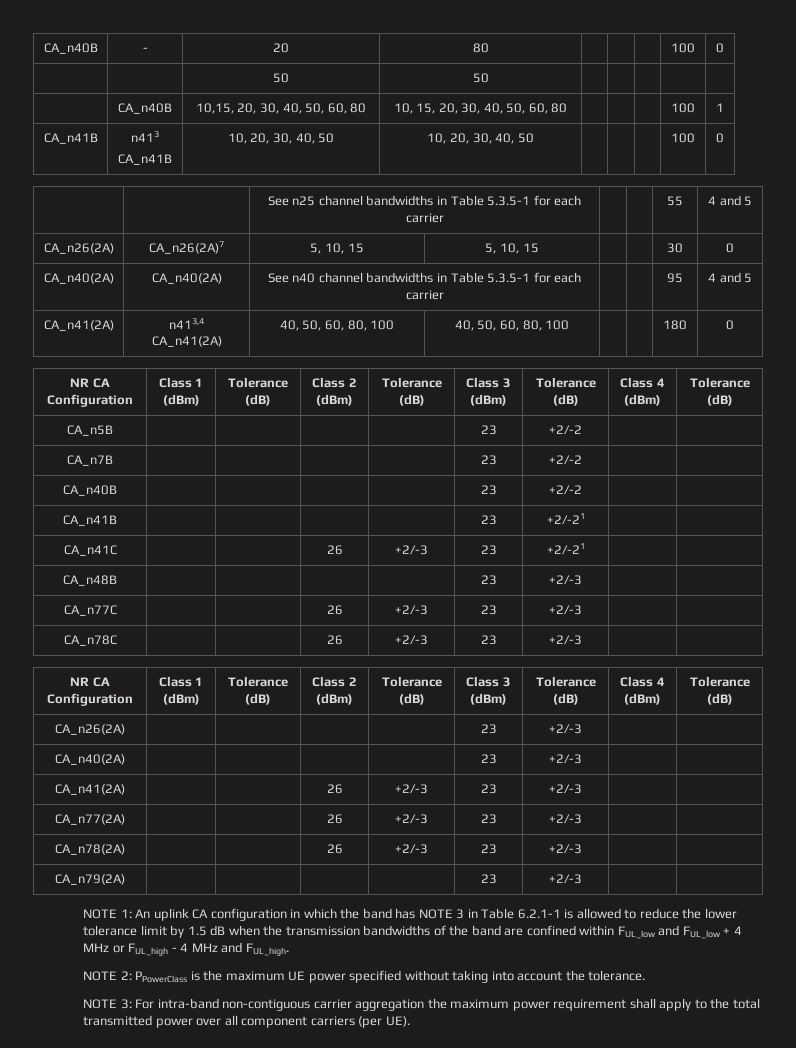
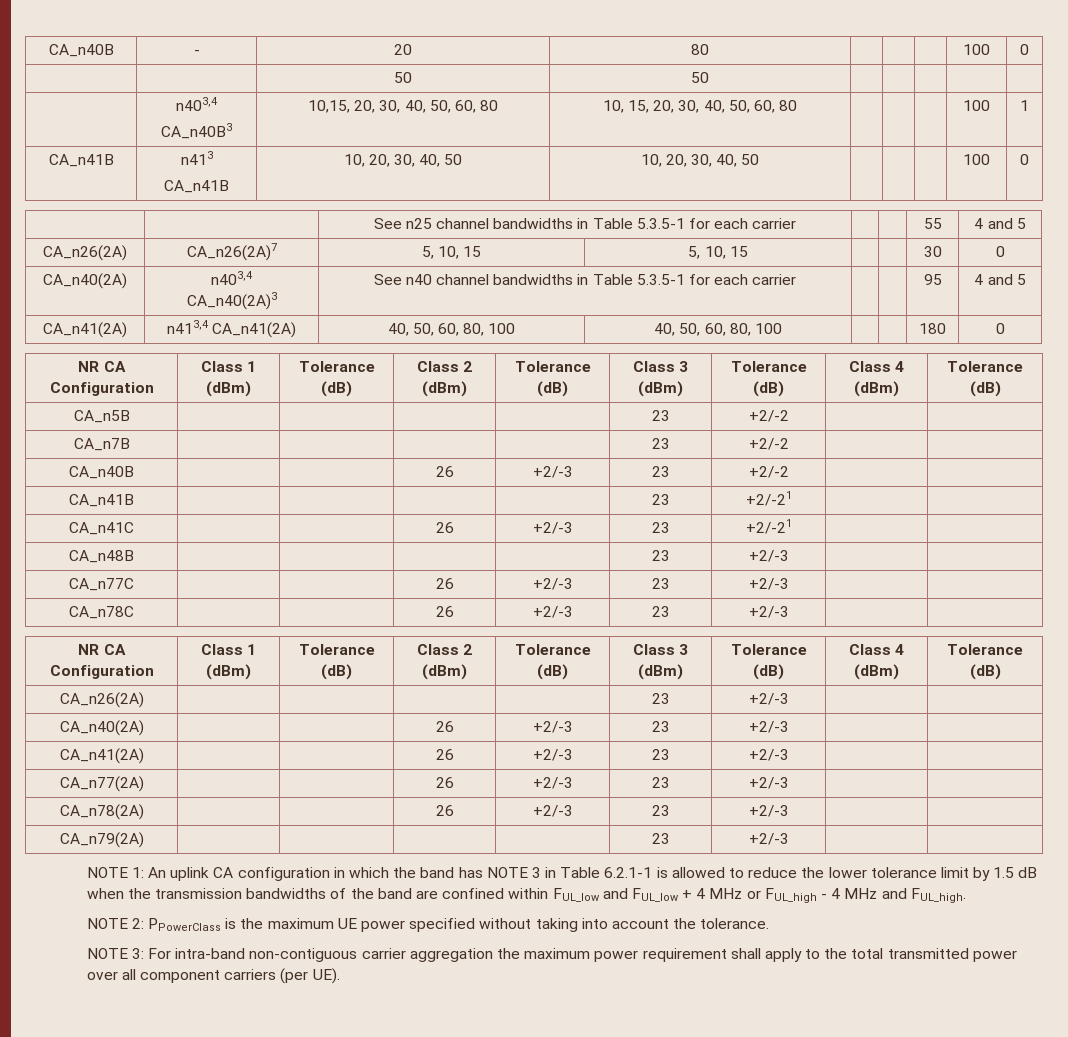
[117,103,172,114] CA_n40B -> [176,97,218,111] [161,123,232,139] n403,4 // CA_n40B3
[151,273,222,284] CA_n40(2A) -> [210,271,253,285] [186,292,277,310] n403,4 // CA_n40(2A)3
(117, 490) | -> [435,466,454,477] [532,466,573,478] 26 | +2/-3
(125, 759) | -> [435,721,454,732] [532,721,573,733] 26 | +2/-3

